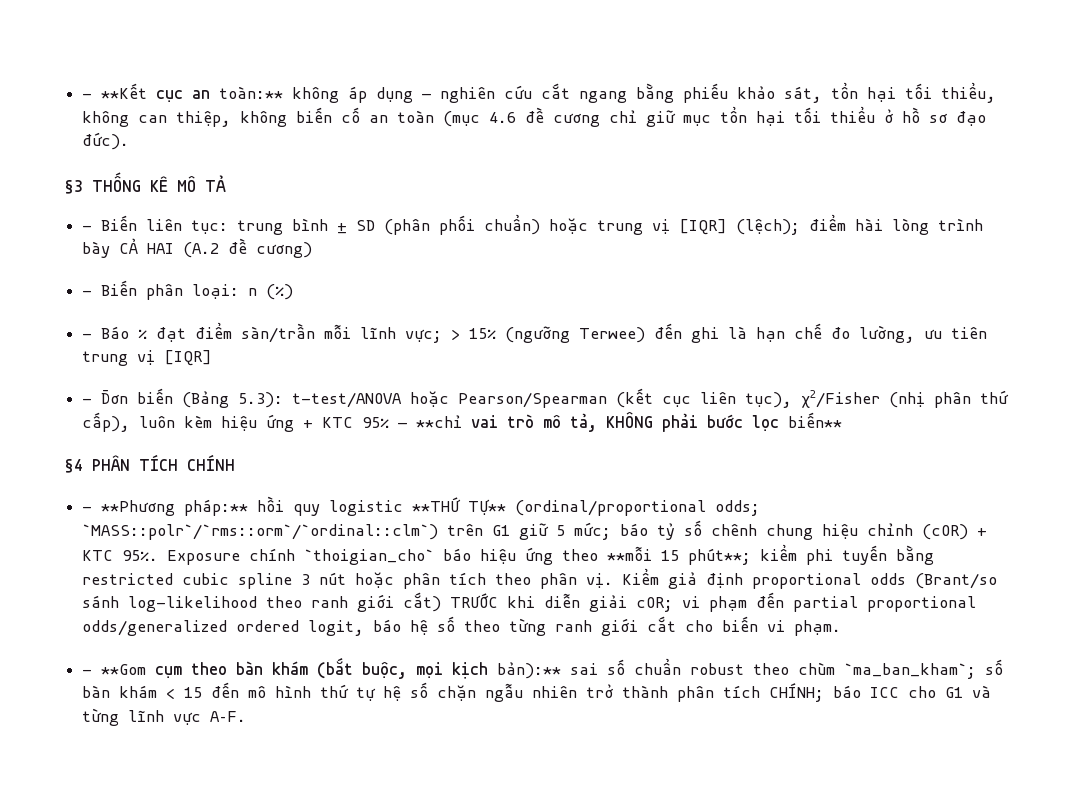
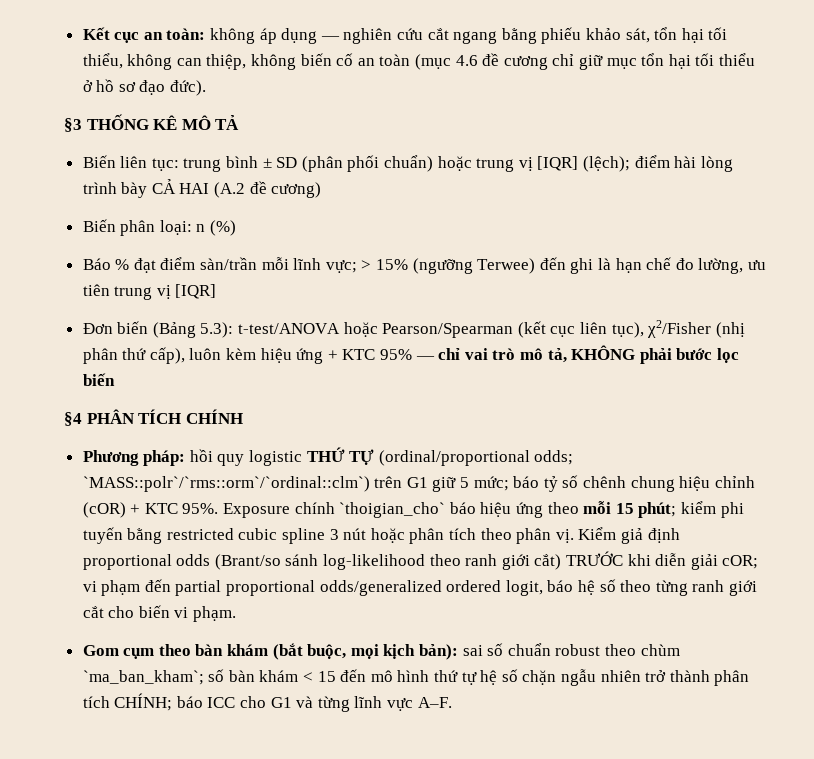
[82,83,148,99] - **Kết -> [82,27,110,40] Kết
[219,86,284,99] toàn:** -> [166,28,206,40] toàn:
[82,225,93,231] - -> (240, 122) none
[82,290,93,296] - -> (322, 190) none
[82,333,93,339] - -> (237, 228) none
[82,398,93,404] - -> (217, 291) none
[416,415,463,428] **chỉ -> [438,348,461,360] chỉ
[788,412,843,428] biến** -> [82,373,115,386] biến
[82,499,249,516] - **Phương pháp:** -> [82,450,186,466] Phương pháp:
[412,497,507,515] **THỨ TỰ** -> [306,447,375,465] THỨ TỰ
[607,546,752,565] **mỗi 15 phút**; -> [583,501,677,518] mỗi 15 phút;
[82,664,147,675] - **Gom -> [82,645,119,656] Gom
[497,662,562,679] bản):** -> [419,644,459,660] bản):

